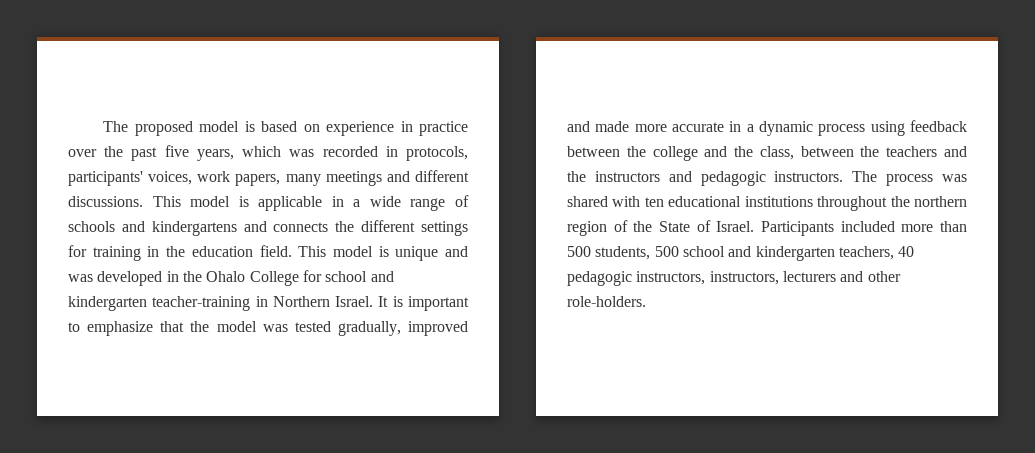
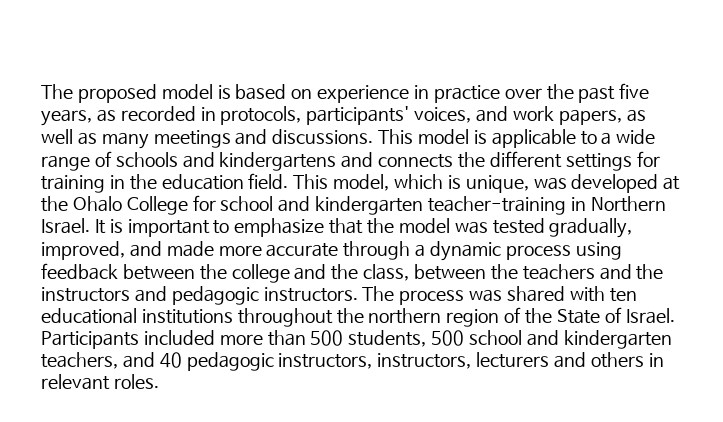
[242,146,315,157] which was -> [96,109,116,122] as
(193, 178) none -> [475,106,508,122] and
(281, 180) none -> [626,109,646,122] [41,129,97,145] as well as
[415,170,470,182] different -> (268, 137) none
[331,196,344,207] in -> [580,131,597,145] to
[332,246,468,261] model is unique and -> [333,174,529,193] model, which is unique,
[166,271,179,282] in -> [663,176,681,190] at
[408,321,468,336] improved -> [41,241,125,260] improved,
[729,121,742,132] in -> [343,241,411,260] through
(894, 253) none -> [122,352,155,368] and
[867,271,901,282] [567,296,646,307] other role-holders. -> [590,352,664,368] [41,374,159,390] others in relevant roles.

